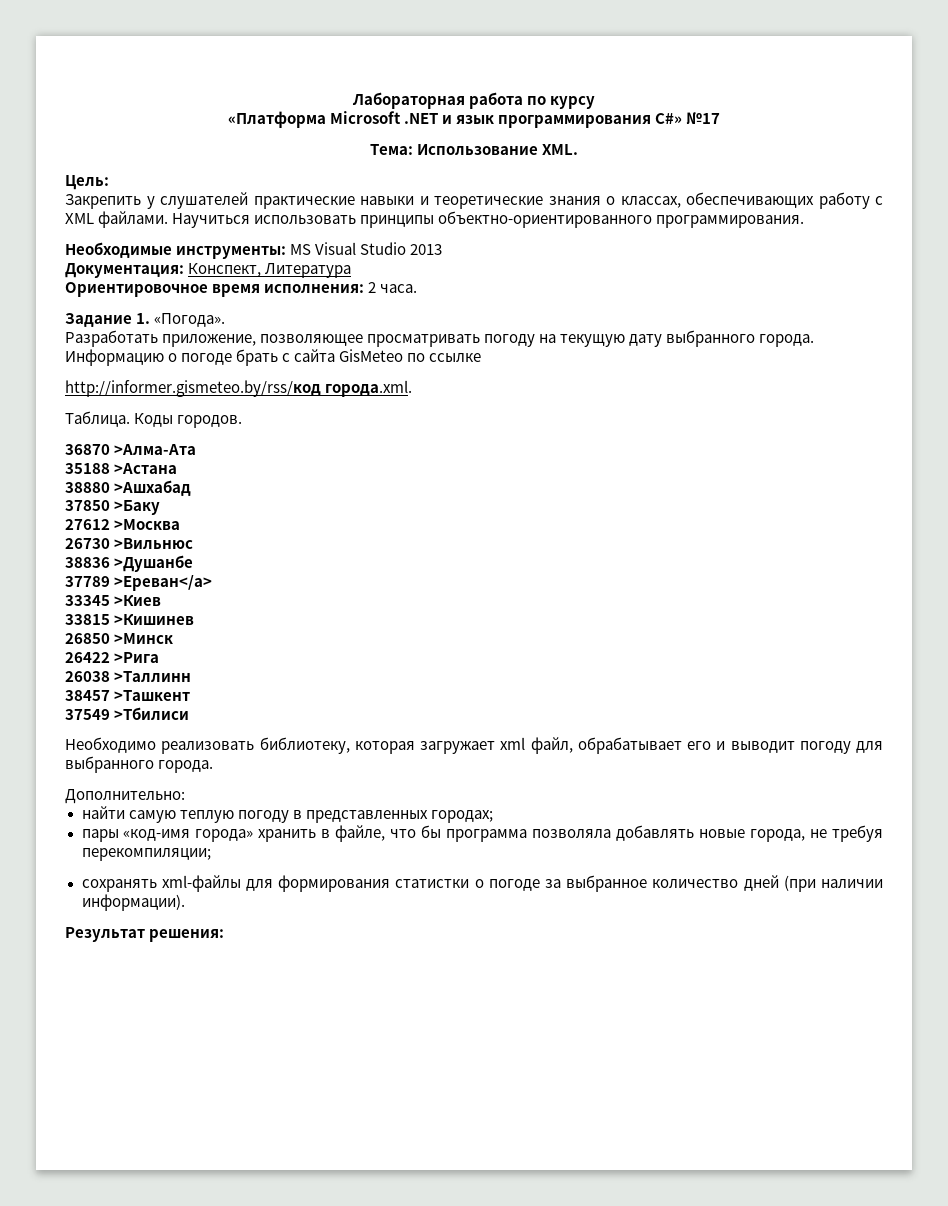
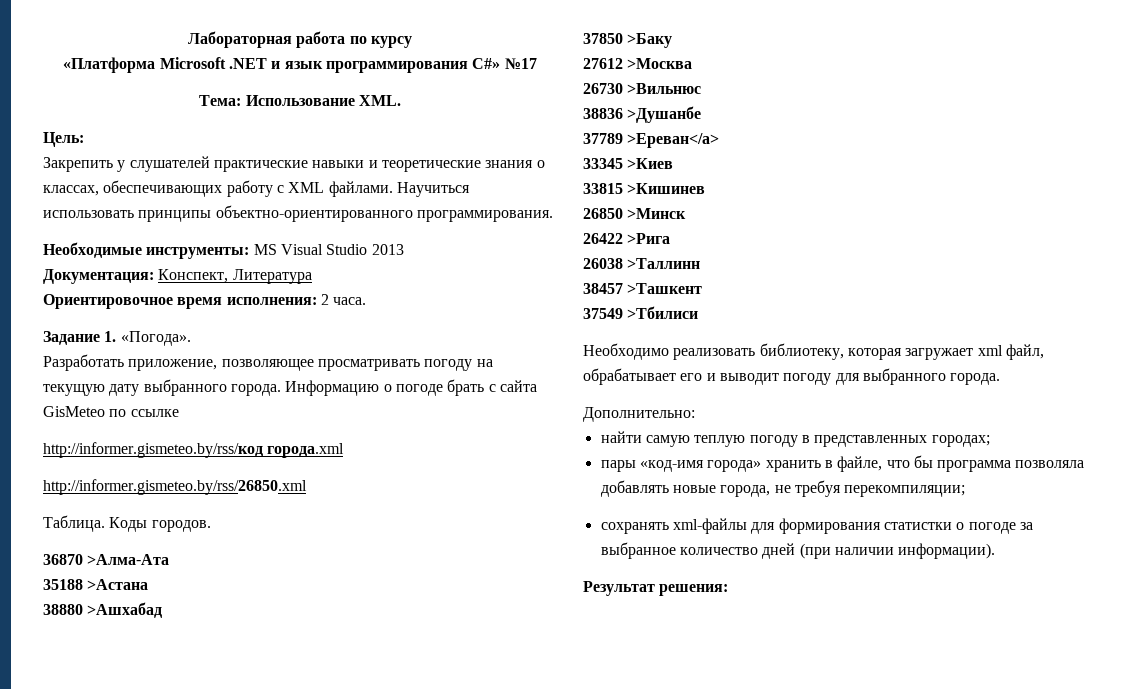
[325,380,413,397] города.xml. -> [267,443,345,458] [43,479,307,495] города.xml // http://informer.gismeteo.by/rss/26850.xml

